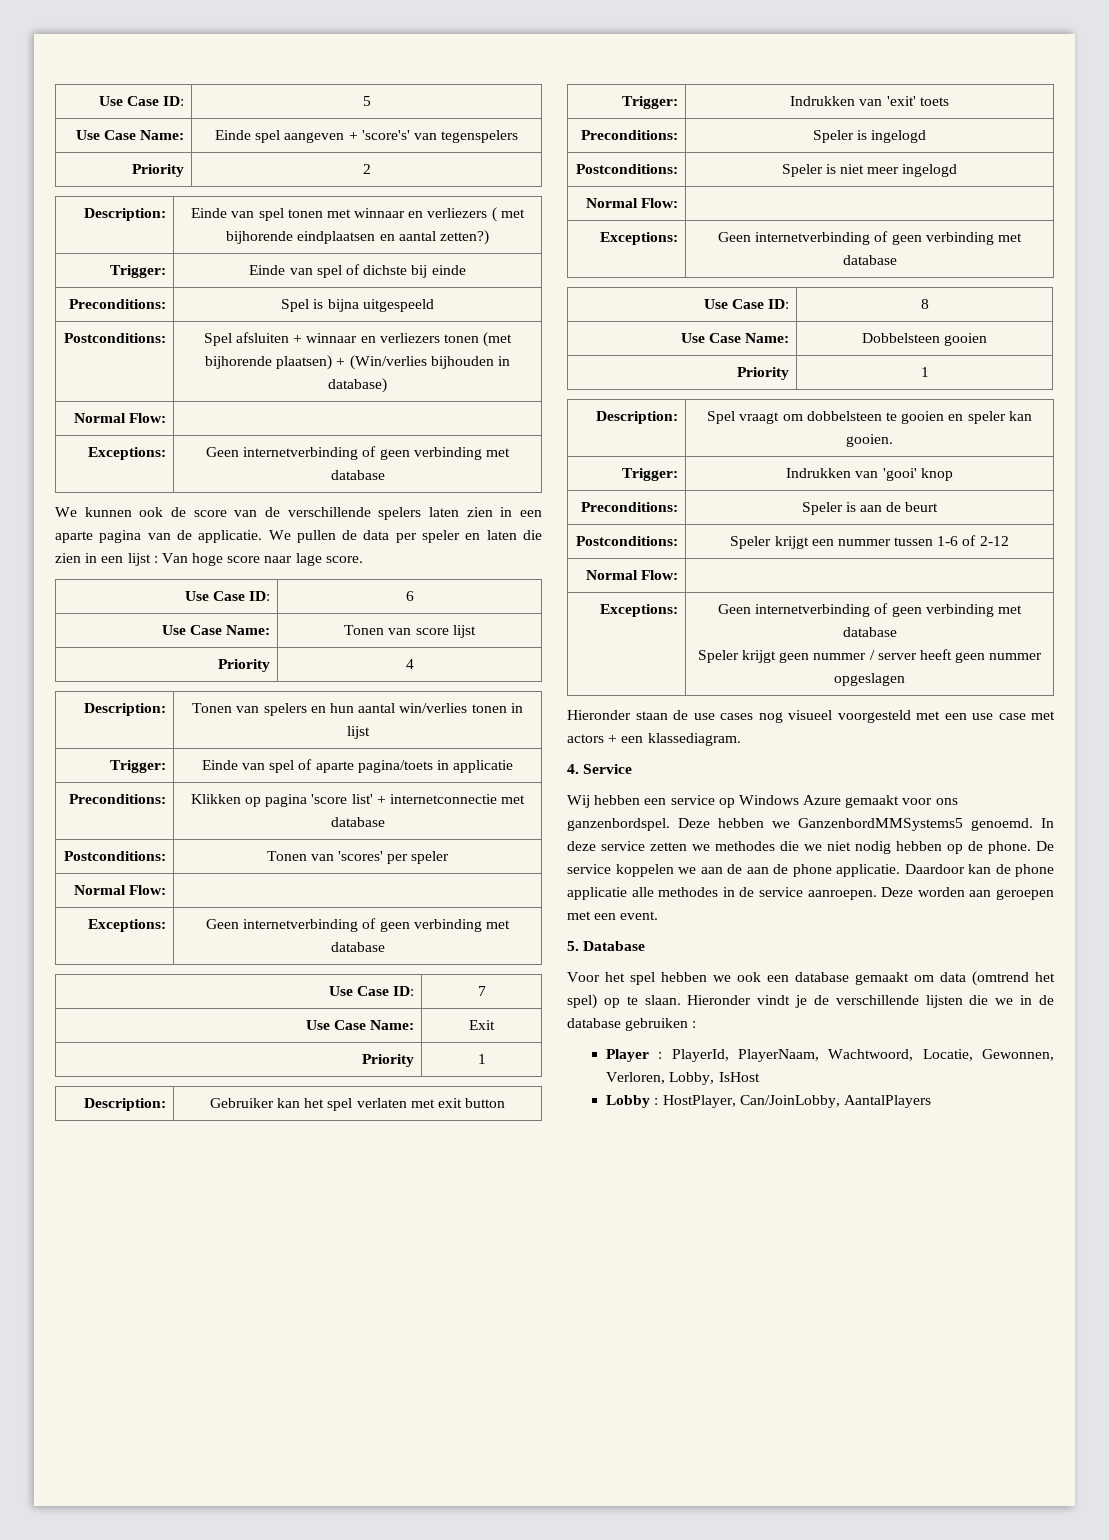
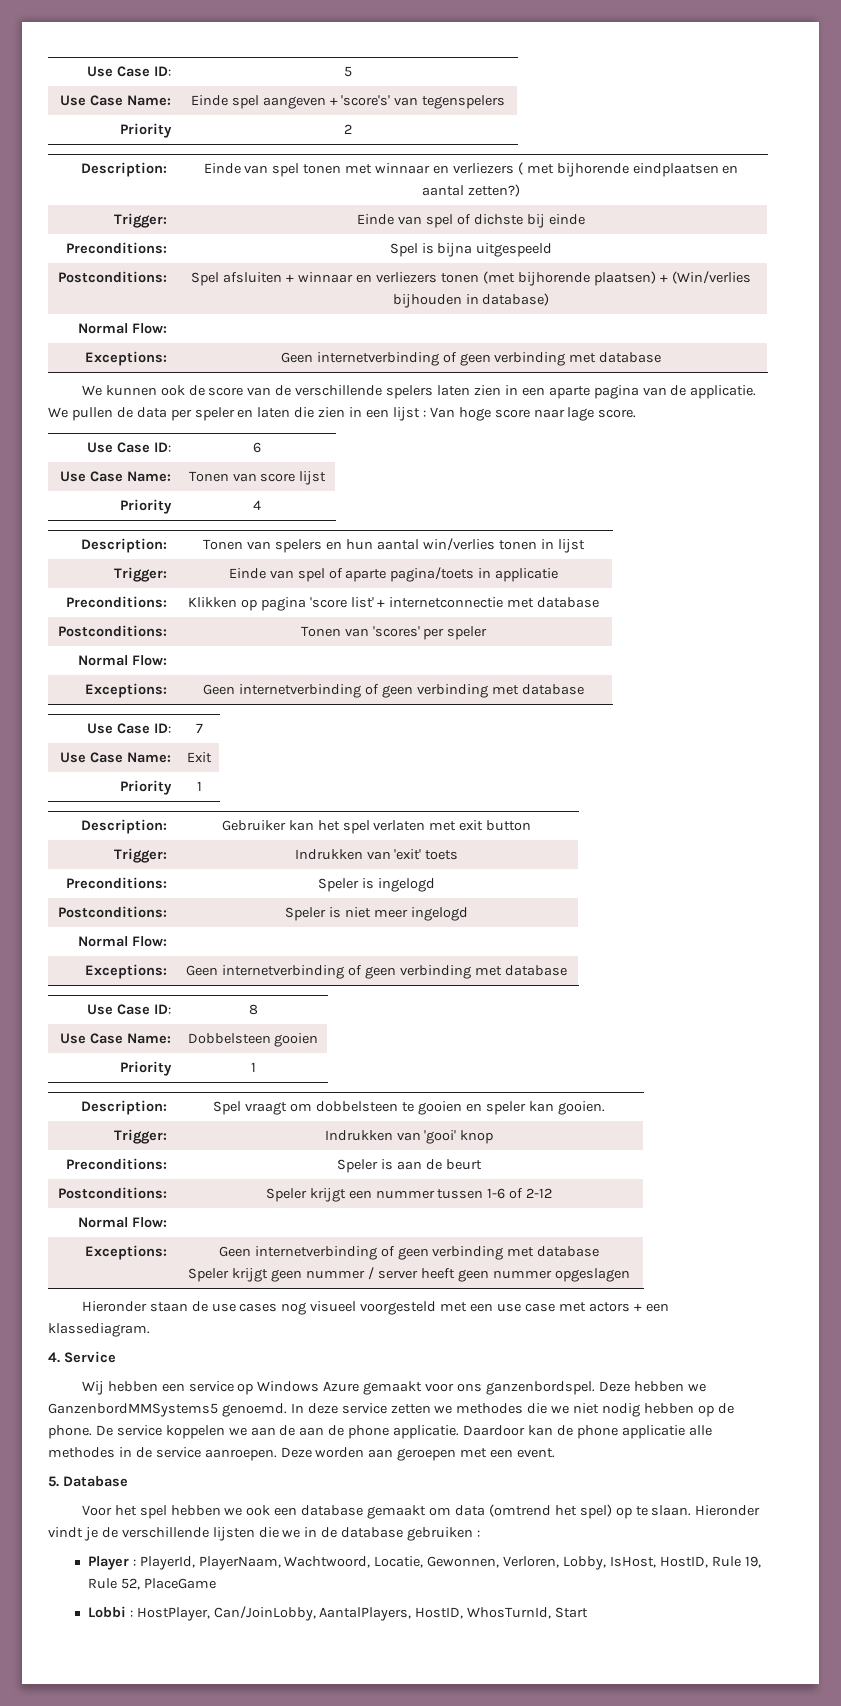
[718,1072,760,1082] [606,1095,931,1108] IsHost // Lobby : HostPlayer, Can/JoinLobby, AantalPlayers -> [610,1556,761,1568] [87,1578,216,1590] [87,1606,589,1621] IsHost, HostID, Rule 19, Rule 52, PlaceGame // Lobbi : HostPlayer, Can/JoinLobby, AantalPlayers, HostID, WhosTurnId, Start

